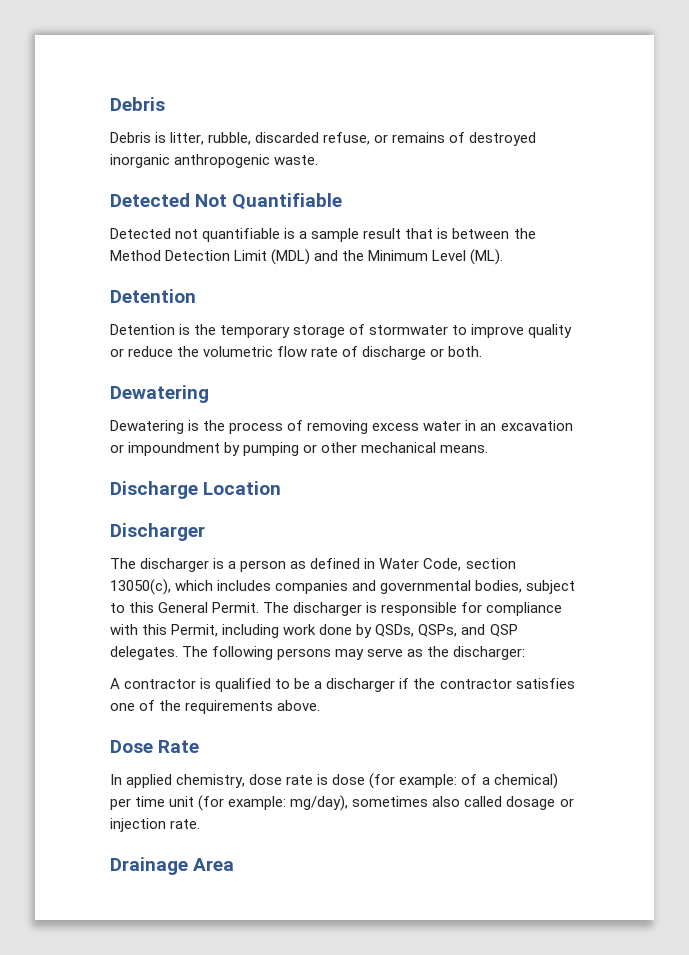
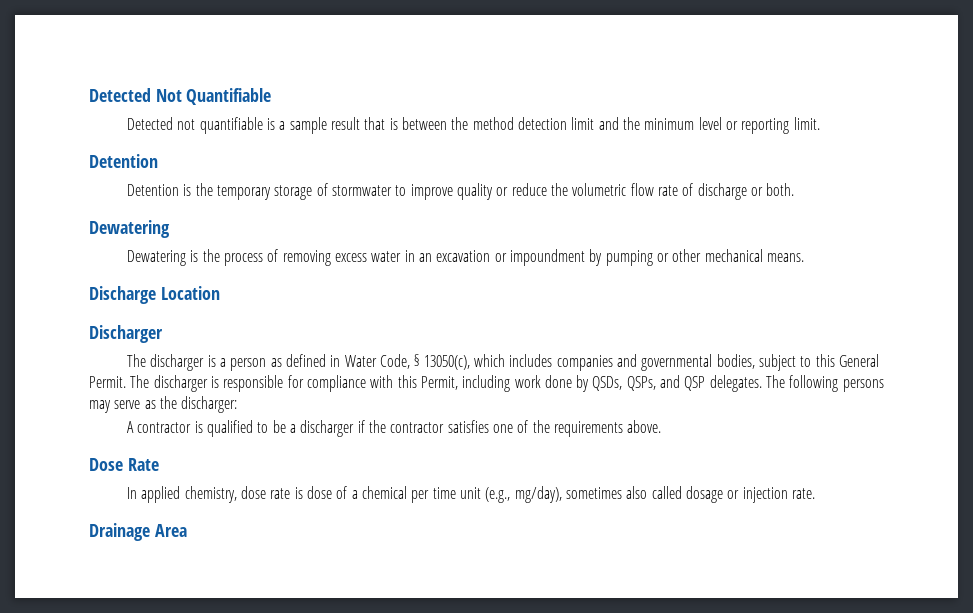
[110,97,165,111] [110,132,537,146] [110,154,319,168] Debris // Debris is litter, rubble, discarded refuse, or remains of destroyed inorganic anthropogenic waste. // -> (89, 95) none
[110,249,504,265] Method Detection Limit (MDL) and the Minimum Level (ML). -> [472,117,820,134] method detection limit and the minimum level or reporting limit.
[465,558,516,569] section -> [414,354,420,367] §
[369,773,458,789] (for example: -> (333, 492) none
[493,773,558,789] chemical) -> [362,486,408,499] chemical
[198,795,287,811] (for example: -> [485,487,511,503] (e.g.,

